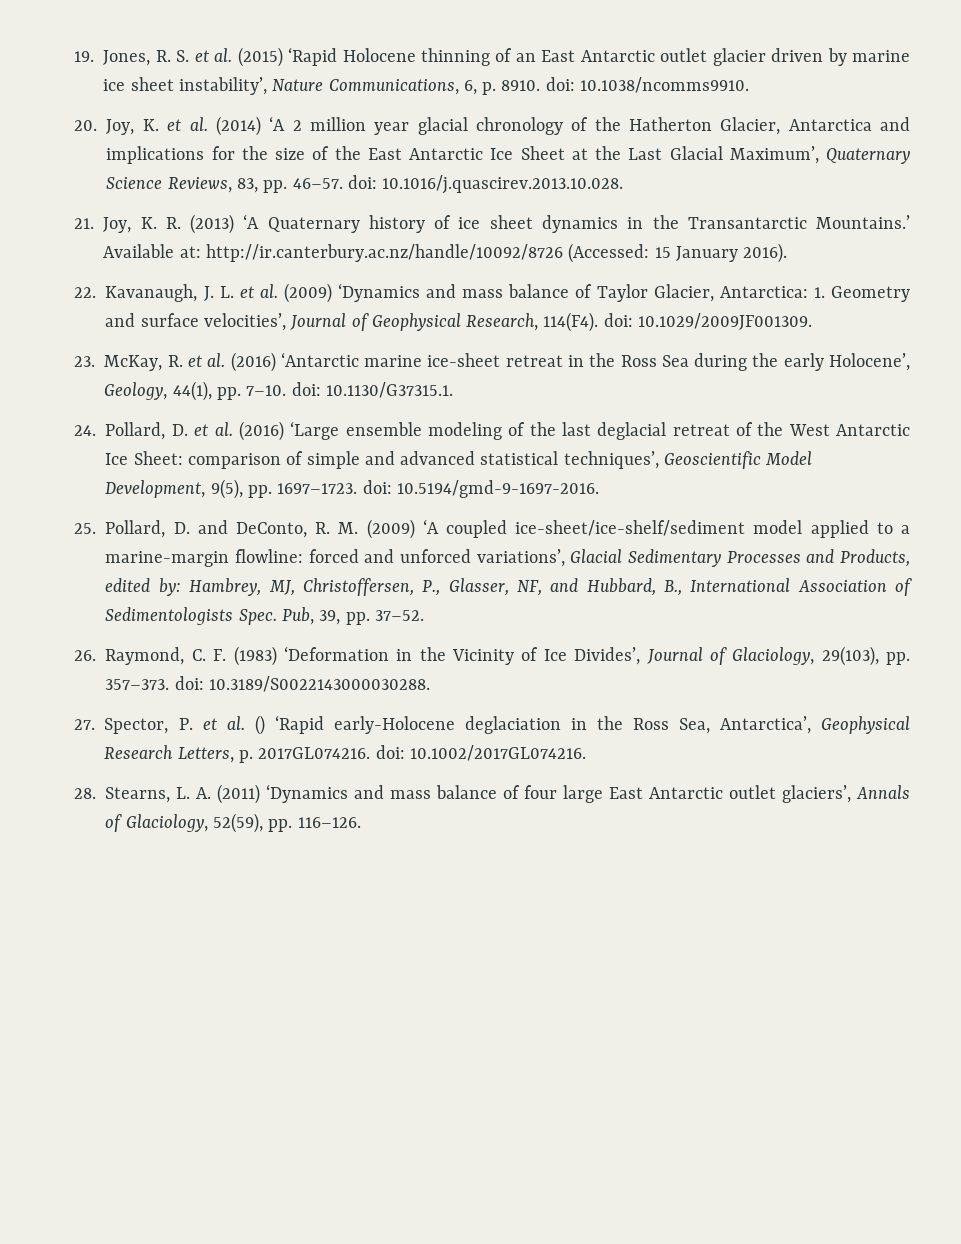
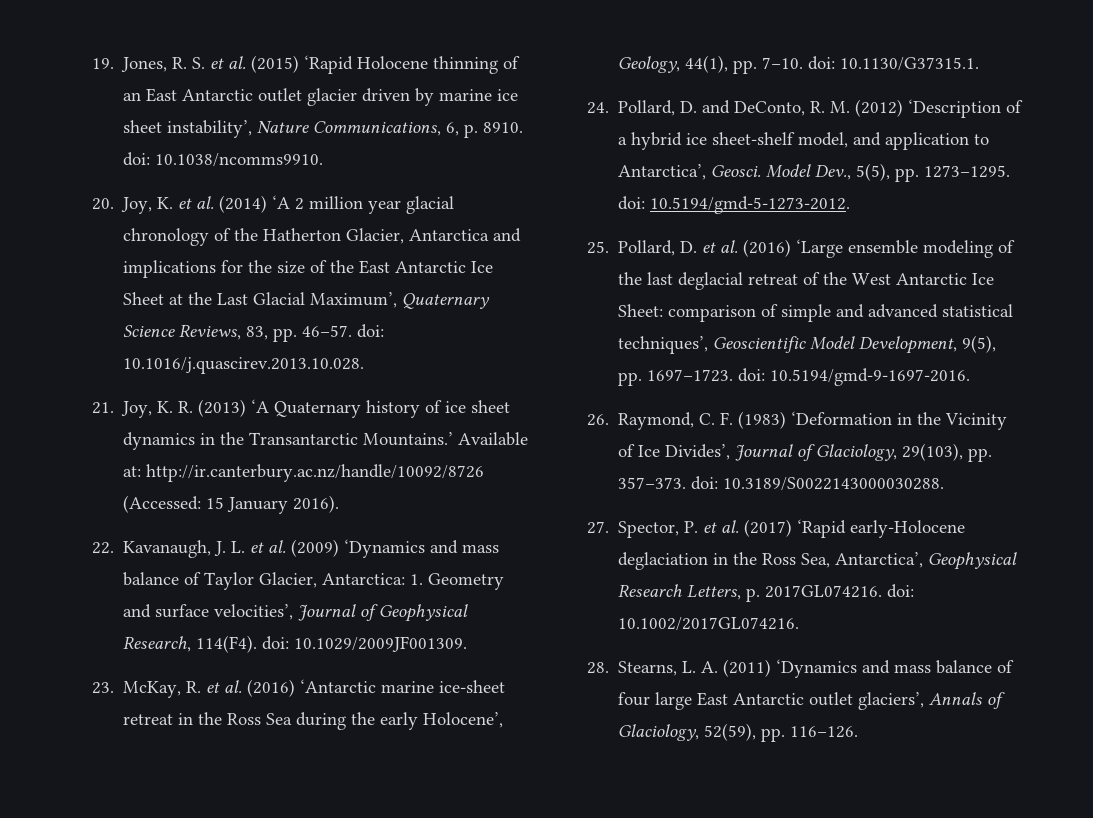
(188, 430) none -> [702,99,1024,118] [618,132,990,150] [618,163,1011,182] [618,196,851,214] [587,240,698,256] and DeConto, R. M. (2012) ‘Description of a hybrid ice sheet-shelf model, and application to Antarctica’, Geosci. Model Dev., 5(5), pp. 1273–1295. doi: 10.5194/gmd-5-1273-2012. // 25. Pollard, D.
[73,519,910,539] [105,549,911,567] [105,578,912,596] [105,607,424,625] // 25. Pollard, D. and DeConto, R. M. (2009) ‘A coupled ice-sheet/ice-shelf/sediment model applied to a marine-margin flowline: forced and unforced variations’, Glacial Sedimentary Processes and Products, edited by: Hambrey, MJ, Christoffersen, P., Glasser, NF, and Hubbard, B., International Association of Sedimentologists Spec. Pub, 39, pp. 37–52. -> (971, 377) none
[254,715,265,735] () -> [744,519,793,537] (2017)

